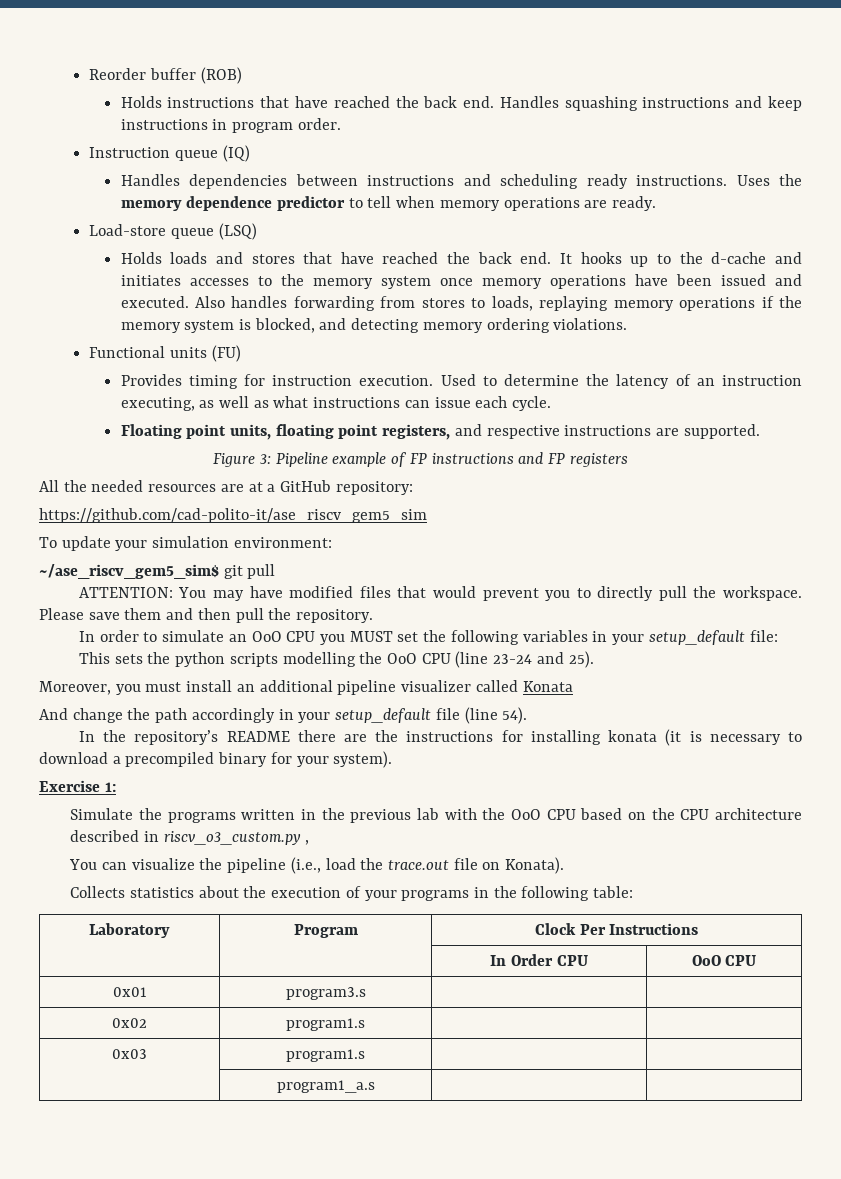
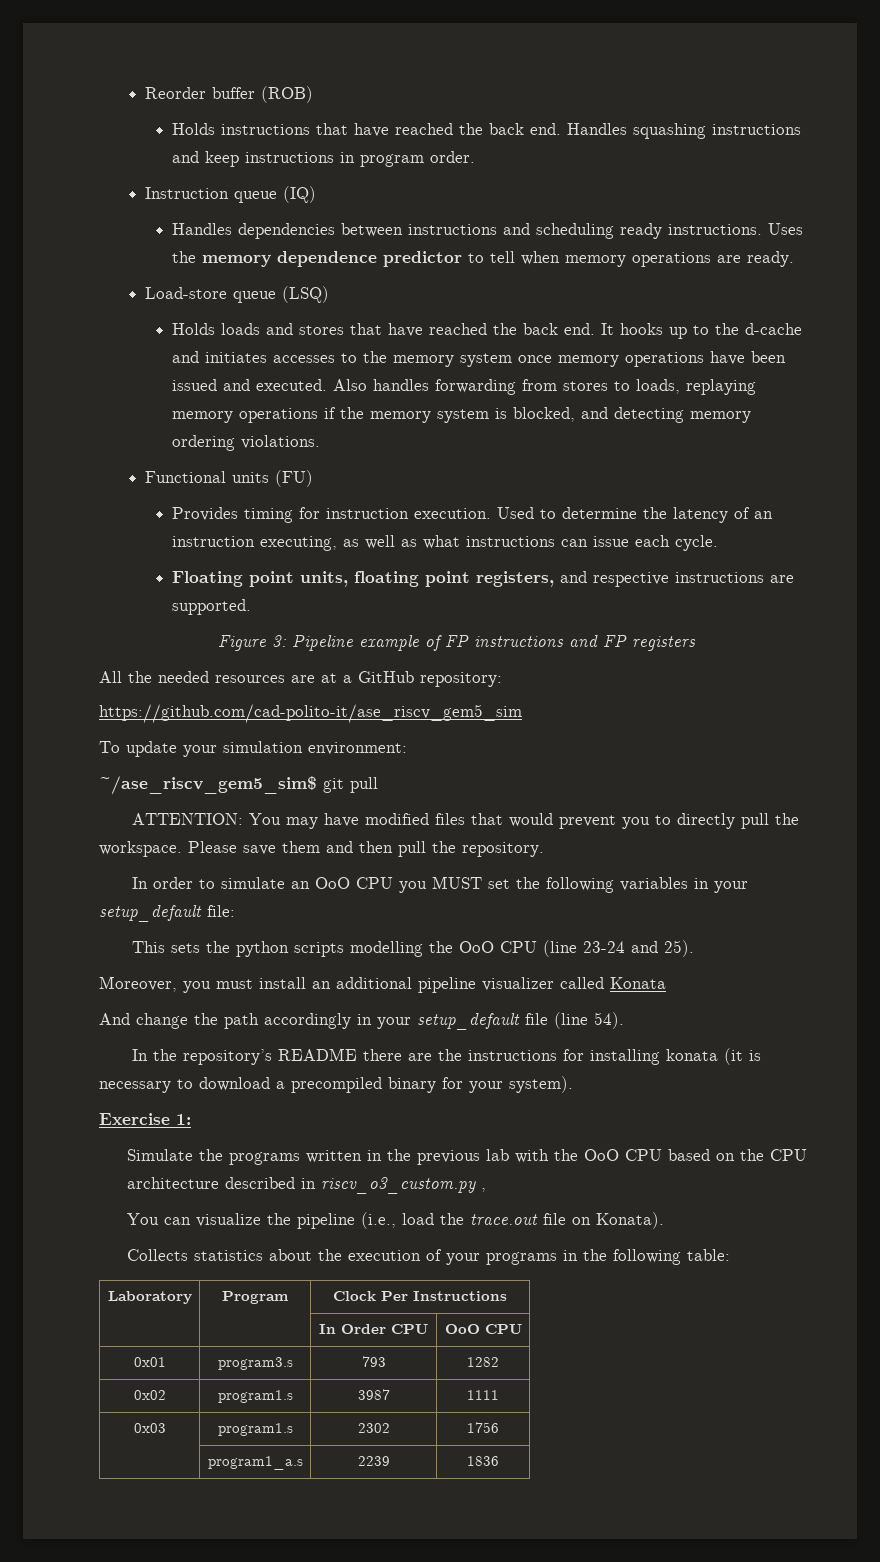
(366, 993) | -> [361,1356,386,1367] [467,1357,499,1367] 793 | 1282
(365, 1024) | -> [357,1389,390,1400] [467,1390,499,1400] 3987 | 1111
(365, 1055) | -> [357,1423,390,1433] [467,1422,499,1433] 2302 | 1756
(375, 1086) | -> [357,1456,390,1466] [467,1456,499,1466] 2239 | 1836

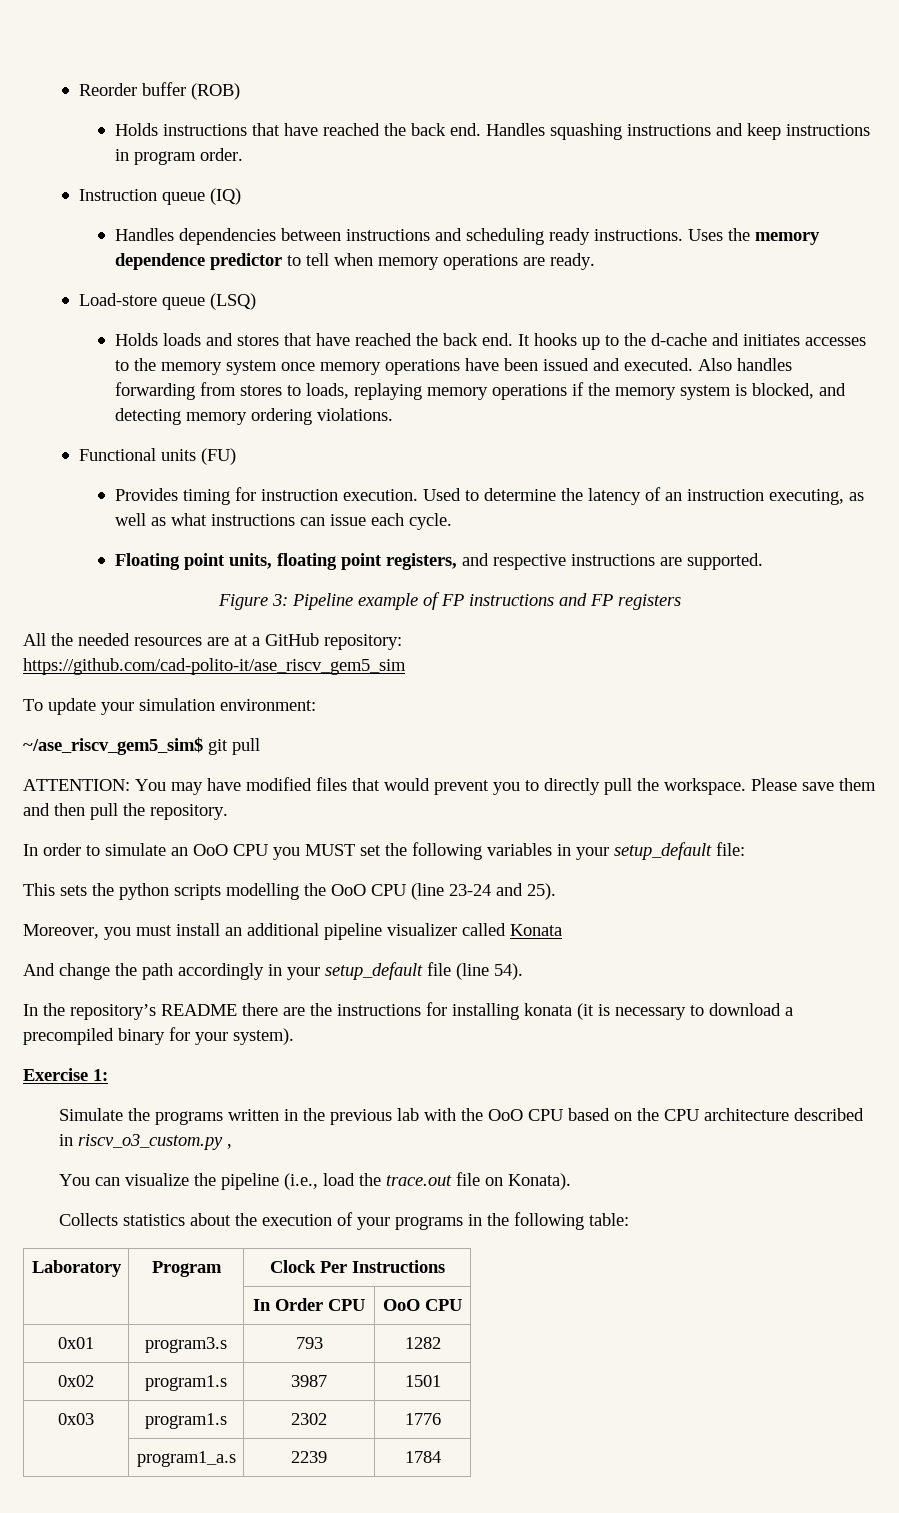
[467,1390,499,1400] 1111 -> [404,1375,441,1387] 1501
[467,1422,499,1433] 1756 -> [404,1413,441,1425] 1776
[467,1456,499,1466] 1836 -> [404,1451,441,1463] 1784

